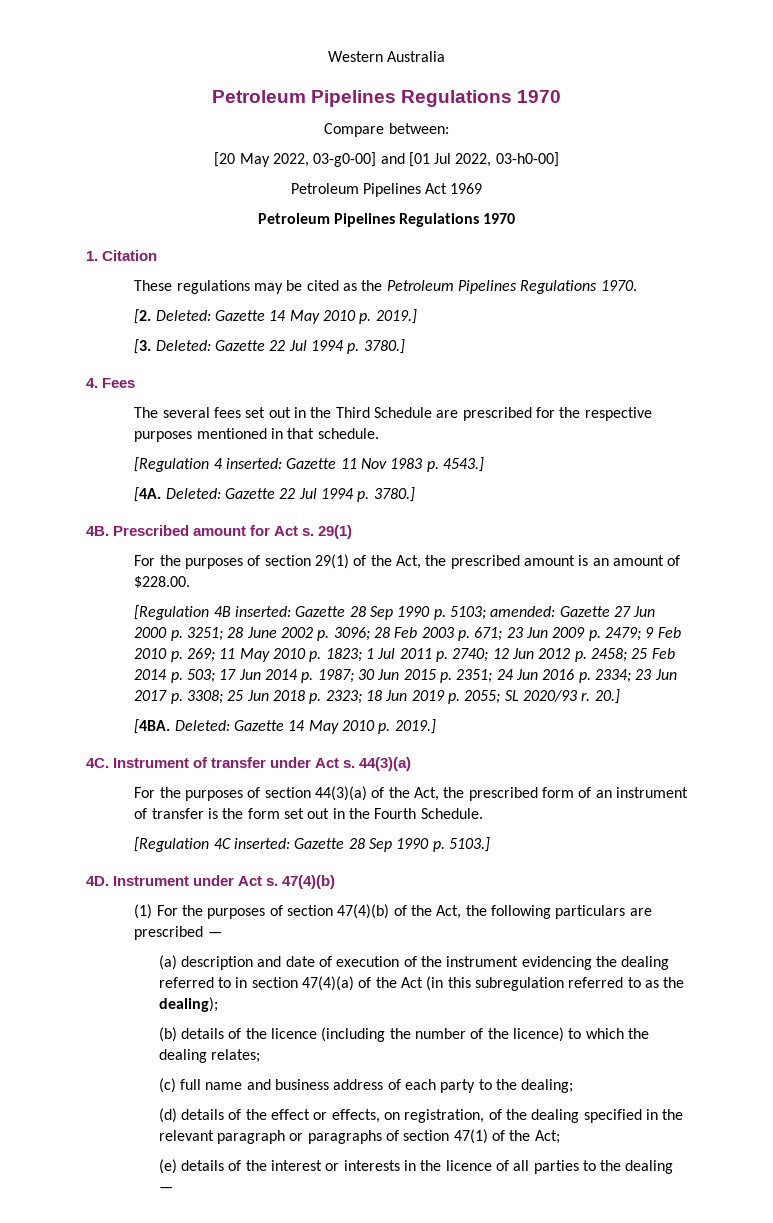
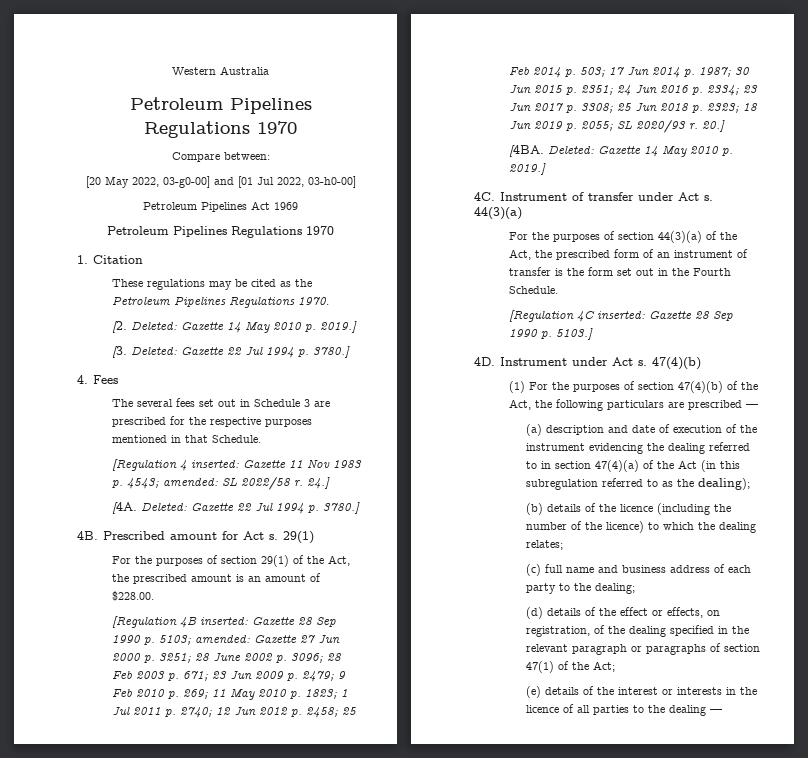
[310,407,433,418] the Third Schedule -> [253,399,310,407] Schedule 3
[317,428,379,439] schedule. -> [211,435,261,443] Schedule.
[443,457,485,472] 4543.] -> [126,477,330,490] 4543; amended: SL 2022/58 r. 24.]

